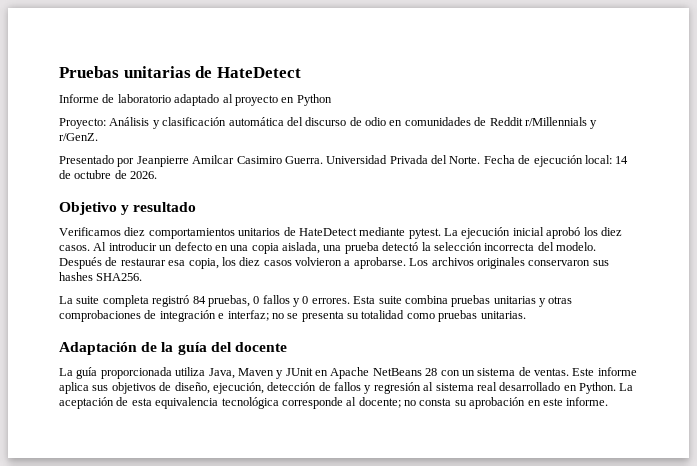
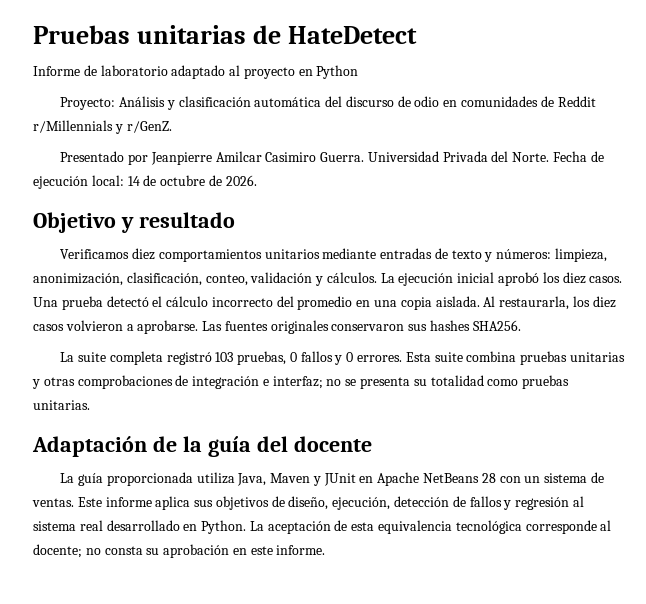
[283,227,441,239] de HateDetect mediante pytest. -> [322,248,608,262] [33,272,377,286] mediante entradas de texto y números: limpieza, anonimización, clasificación, conteo, validación y cálculos.
[93,242,596,254] [59,257,219,269] Al introducir un defecto en una copia aislada, una prueba detectó la selección incorrecta del modelo. Después de restaurar esa copia, -> [33,296,570,310] Una prueba detectó el cálculo incorrecto del promedio en una copia aislada. Al restaurarla,
[409,257,474,266] Los archivos -> [202,321,268,331] Las fuentes
[192,296,206,304] 84 -> [215,352,234,362] 103

